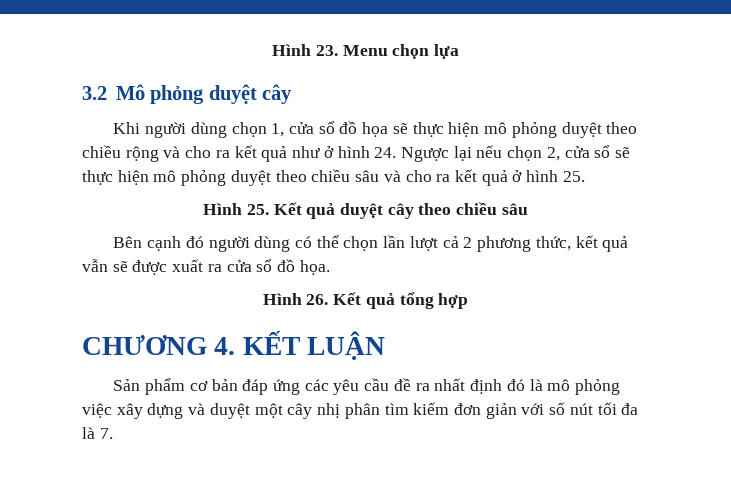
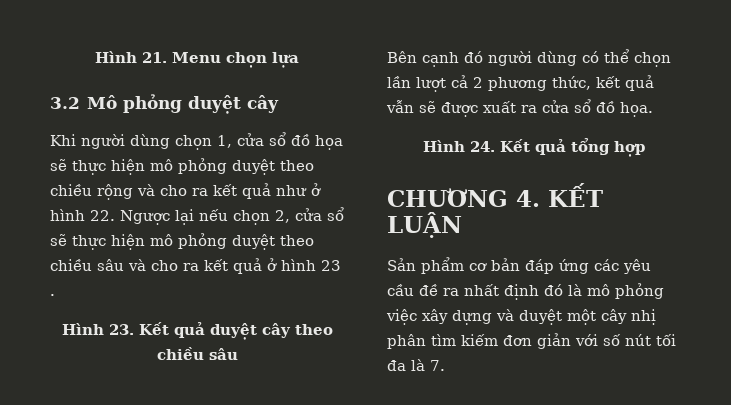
[272,44,338,56] Hình 23. -> [95,51,167,63] Hình 21.
[374,147,397,158] 24. -> [90,210,115,221] 22.
[562,171,585,182] [203,203,269,215] 25. // Hình 25. -> [321,260,341,271] [50,294,55,296] [61,323,134,335] 23 . // Hình 23.
[306,294,329,305] 26. -> [470,141,495,152] 24.

